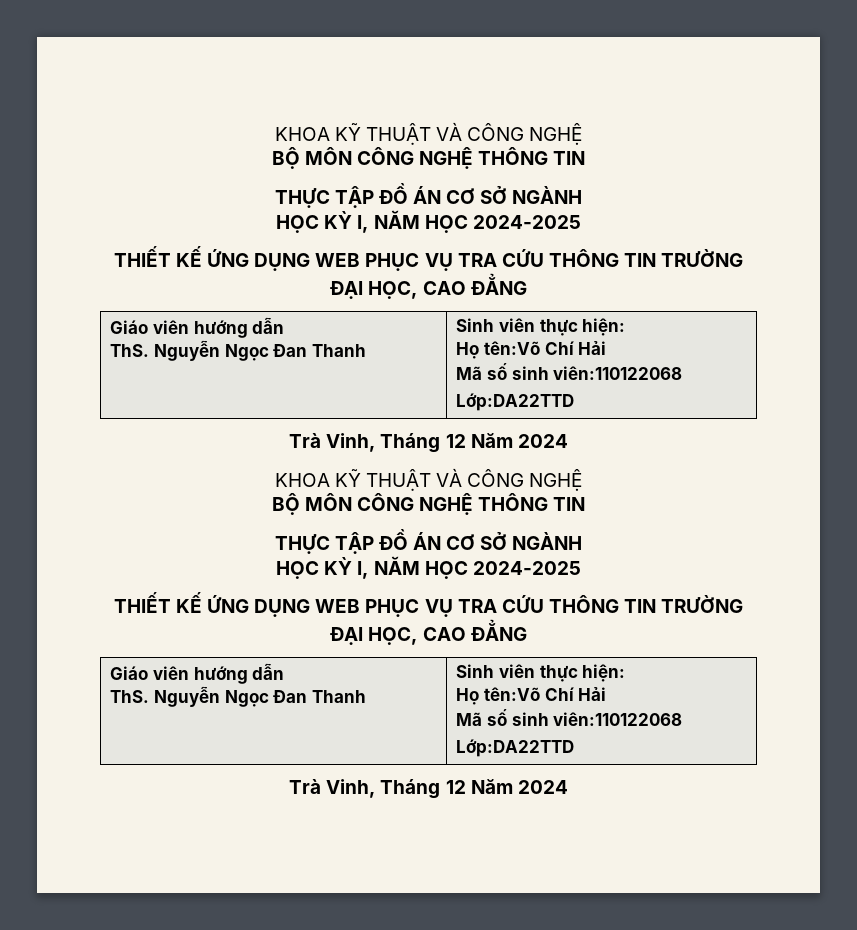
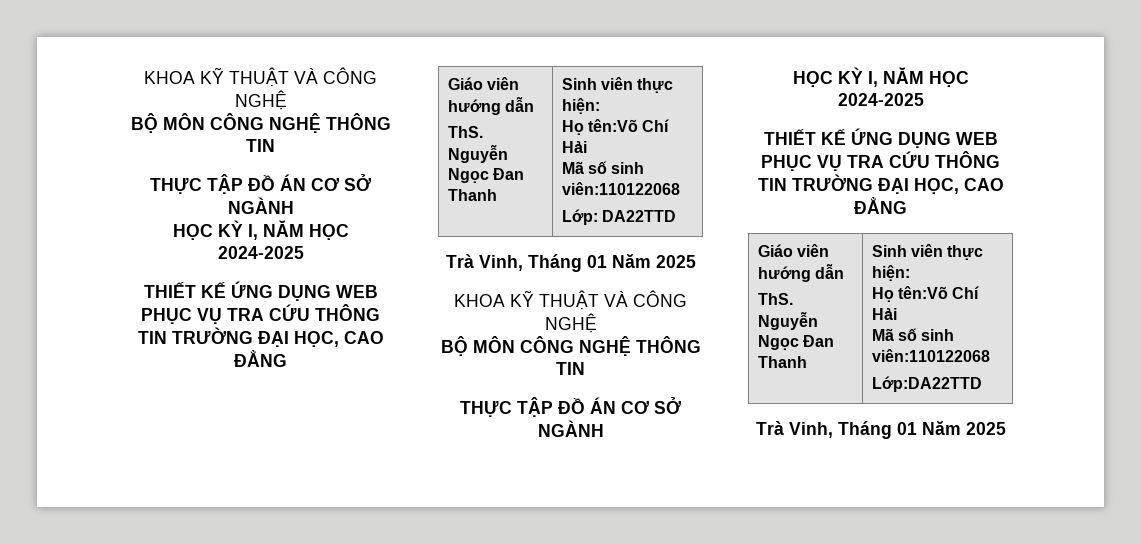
[456,393,575,411] [289,433,568,453] Lớp:DA22TTD // Trà Vinh, Tháng 12 Năm 2024 -> [561,209,677,225] [445,254,696,272] Lớp: DA22TTD // Trà Vinh, Tháng 01 Năm 2025
[445,779,568,794] 12 Năm 2024 -> [896,421,1006,435] 01 Năm 2025

